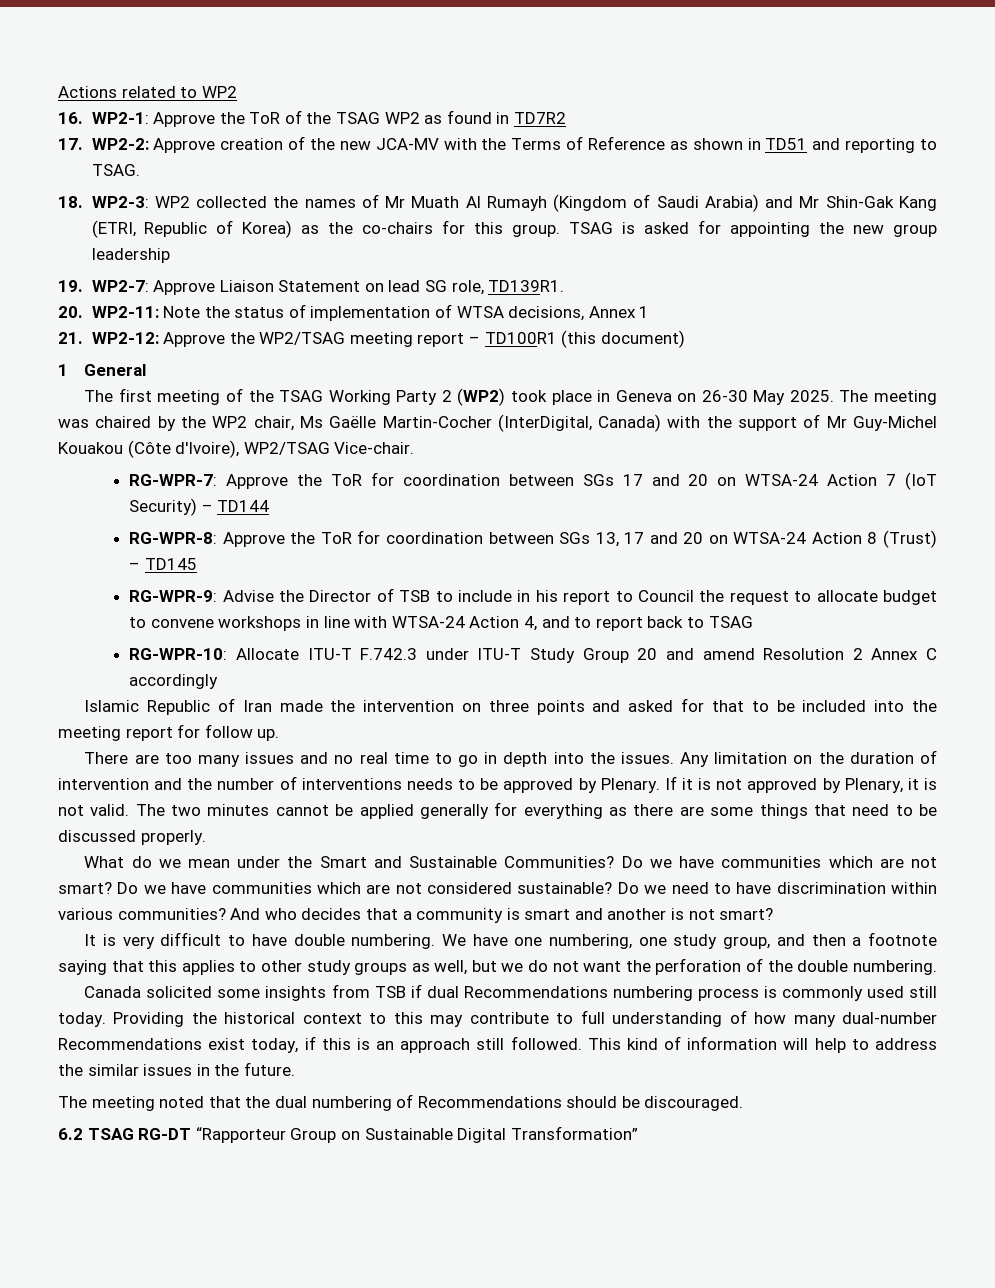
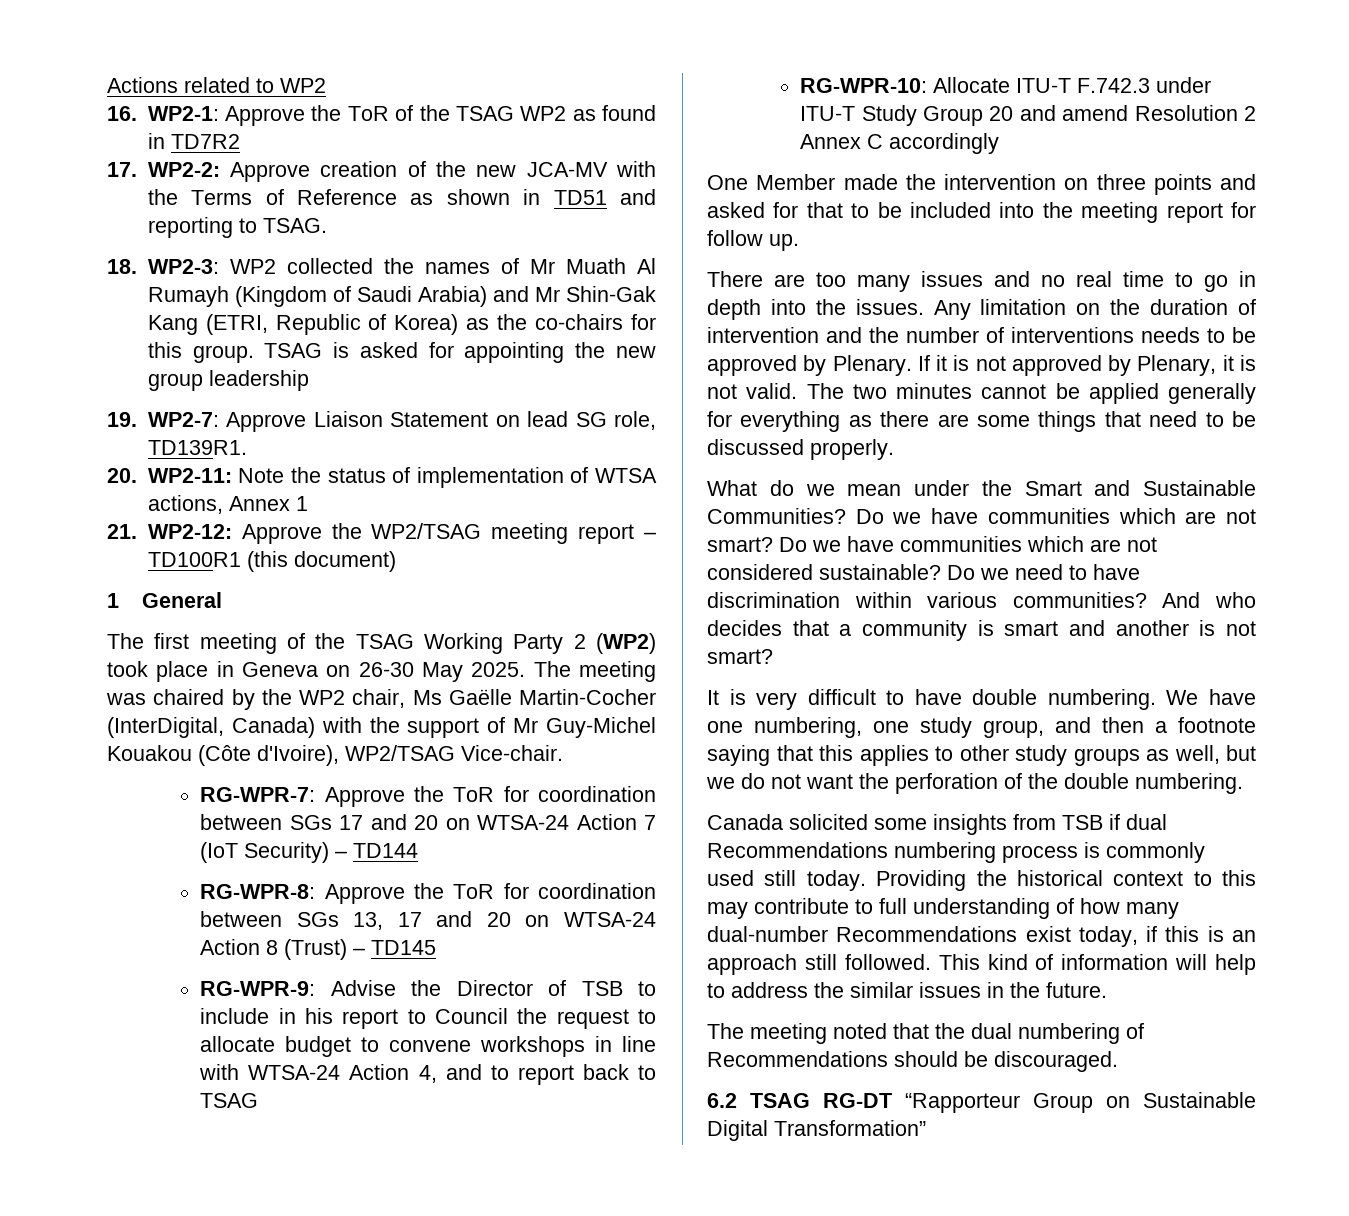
[508,306,585,321] decisions, -> [147,495,223,514] actions,
[84,698,272,715] Islamic Republic of Iran -> [707,174,836,190] One Member

